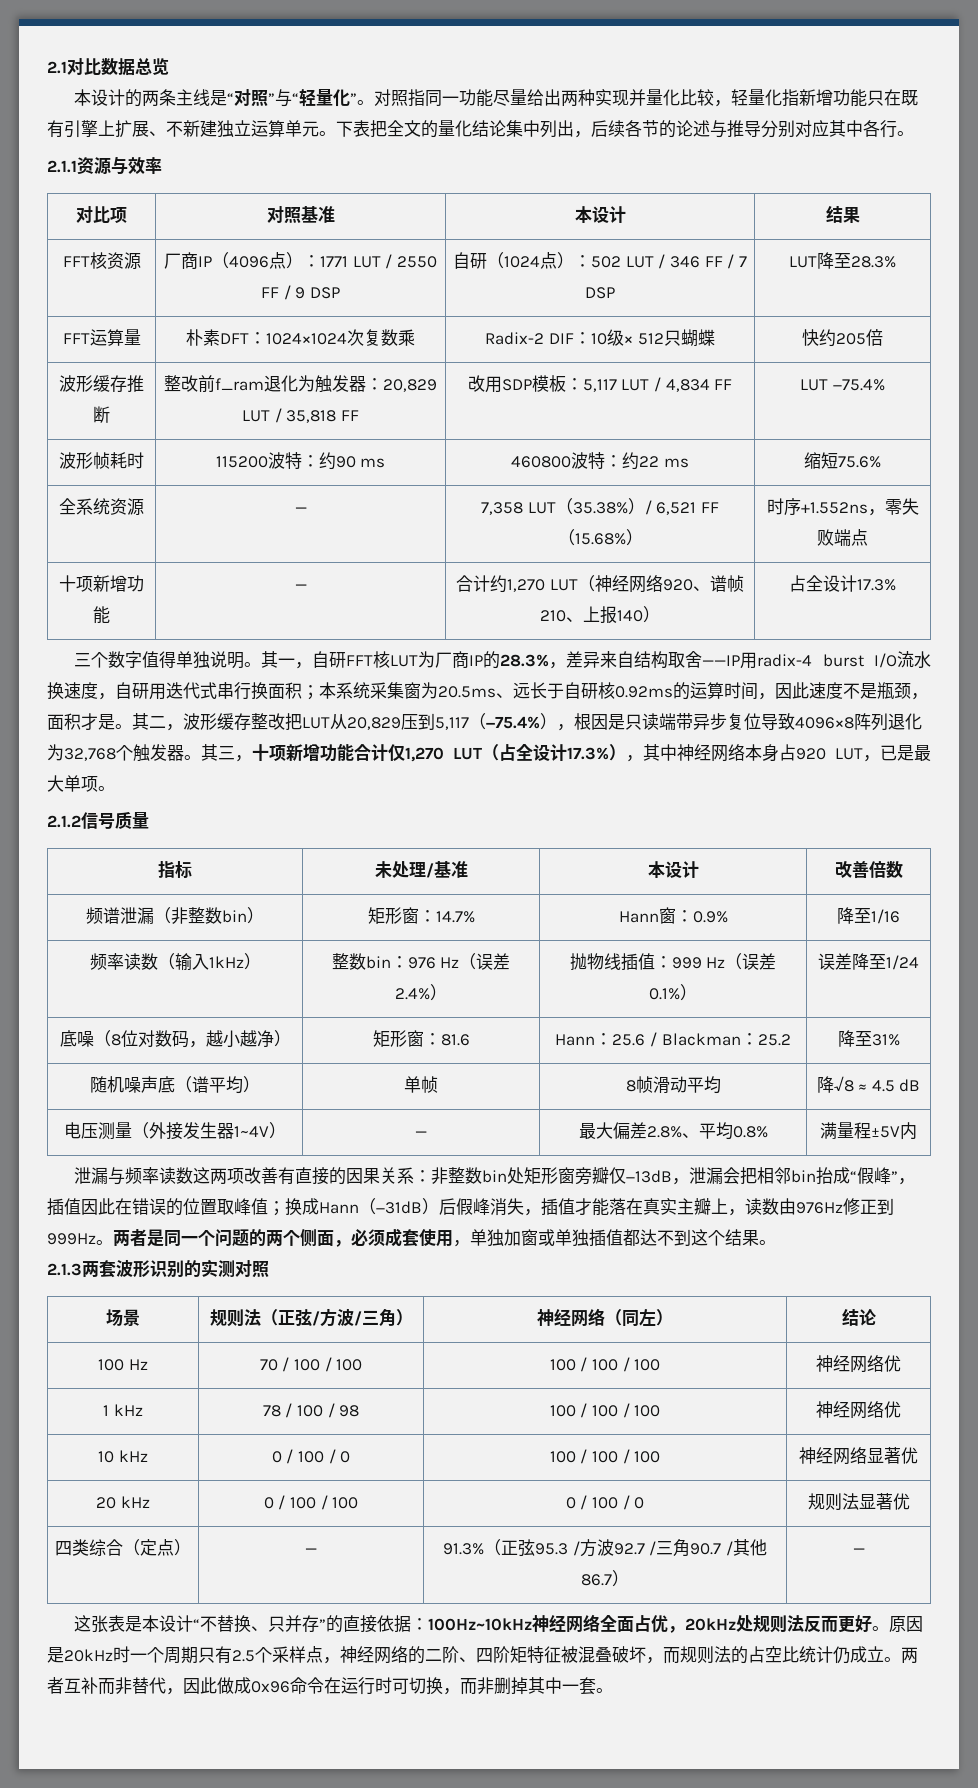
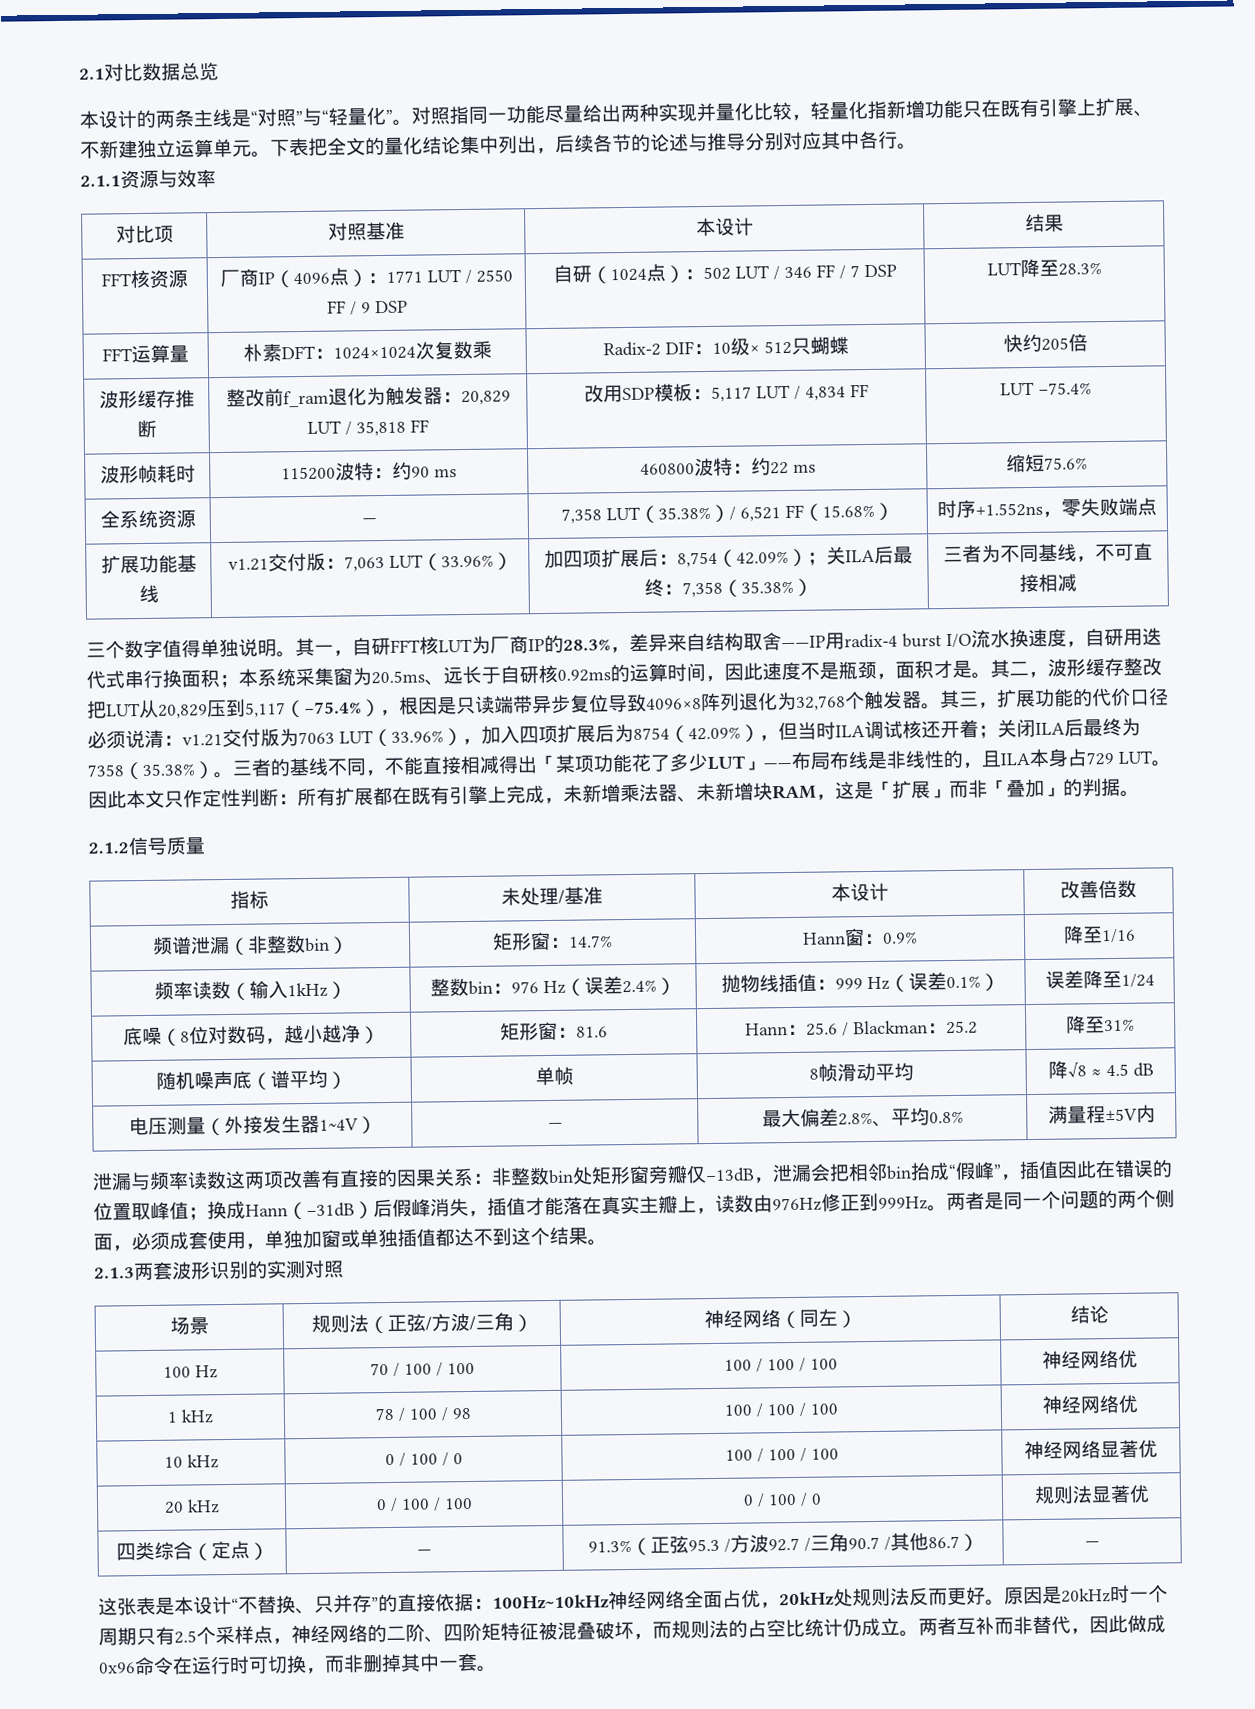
[59,575,144,592] [93,606,110,624] [294,584,307,590] [456,575,744,593] [540,606,660,624] [789,575,896,592] 十项新增功能 | — | 合计约1,270 LUT（神经网络920、谱帧210、上报140） | 占全设计17.3% -> [100,554,197,574] [138,584,159,604] [227,552,513,572] [544,545,913,569] [644,578,813,598] [943,542,1154,563] [1019,573,1077,593] 扩展功能基线 | v1.21交付版：7,063 LUT（33.96%） | 加四项扩展后：8,754（42.09%）；关ILA后最终：7,358（35.38%） | 三者为不同基线，不可直接相减
[252,743,931,762] [47,775,98,792] 十项新增功能合计仅1,270 LUT（占全设计17.3%），其中神经网络本身占920 LUT，已是最大单项 -> [996,687,1169,708] [87,717,1141,749] [87,748,1171,780] [88,777,1121,809] 扩展功能的代价口径必须说清：v1.21交付版为7063 LUT（33.96%），加入四项扩展后为8754（42.09%），但当时ILA调试核还开着；关闭ILA后最终为7358（35.38%）。三者的基线不同，不能直接相减得出「某项功能花了多少LUT」——布局布线是非线性的，且ILA本身占729 LUT。因此本文只作定性判断：所有扩展都在既有引擎上完成，未新增乘法器、未新增块RAM，这是「扩展」而非「叠加」的判据

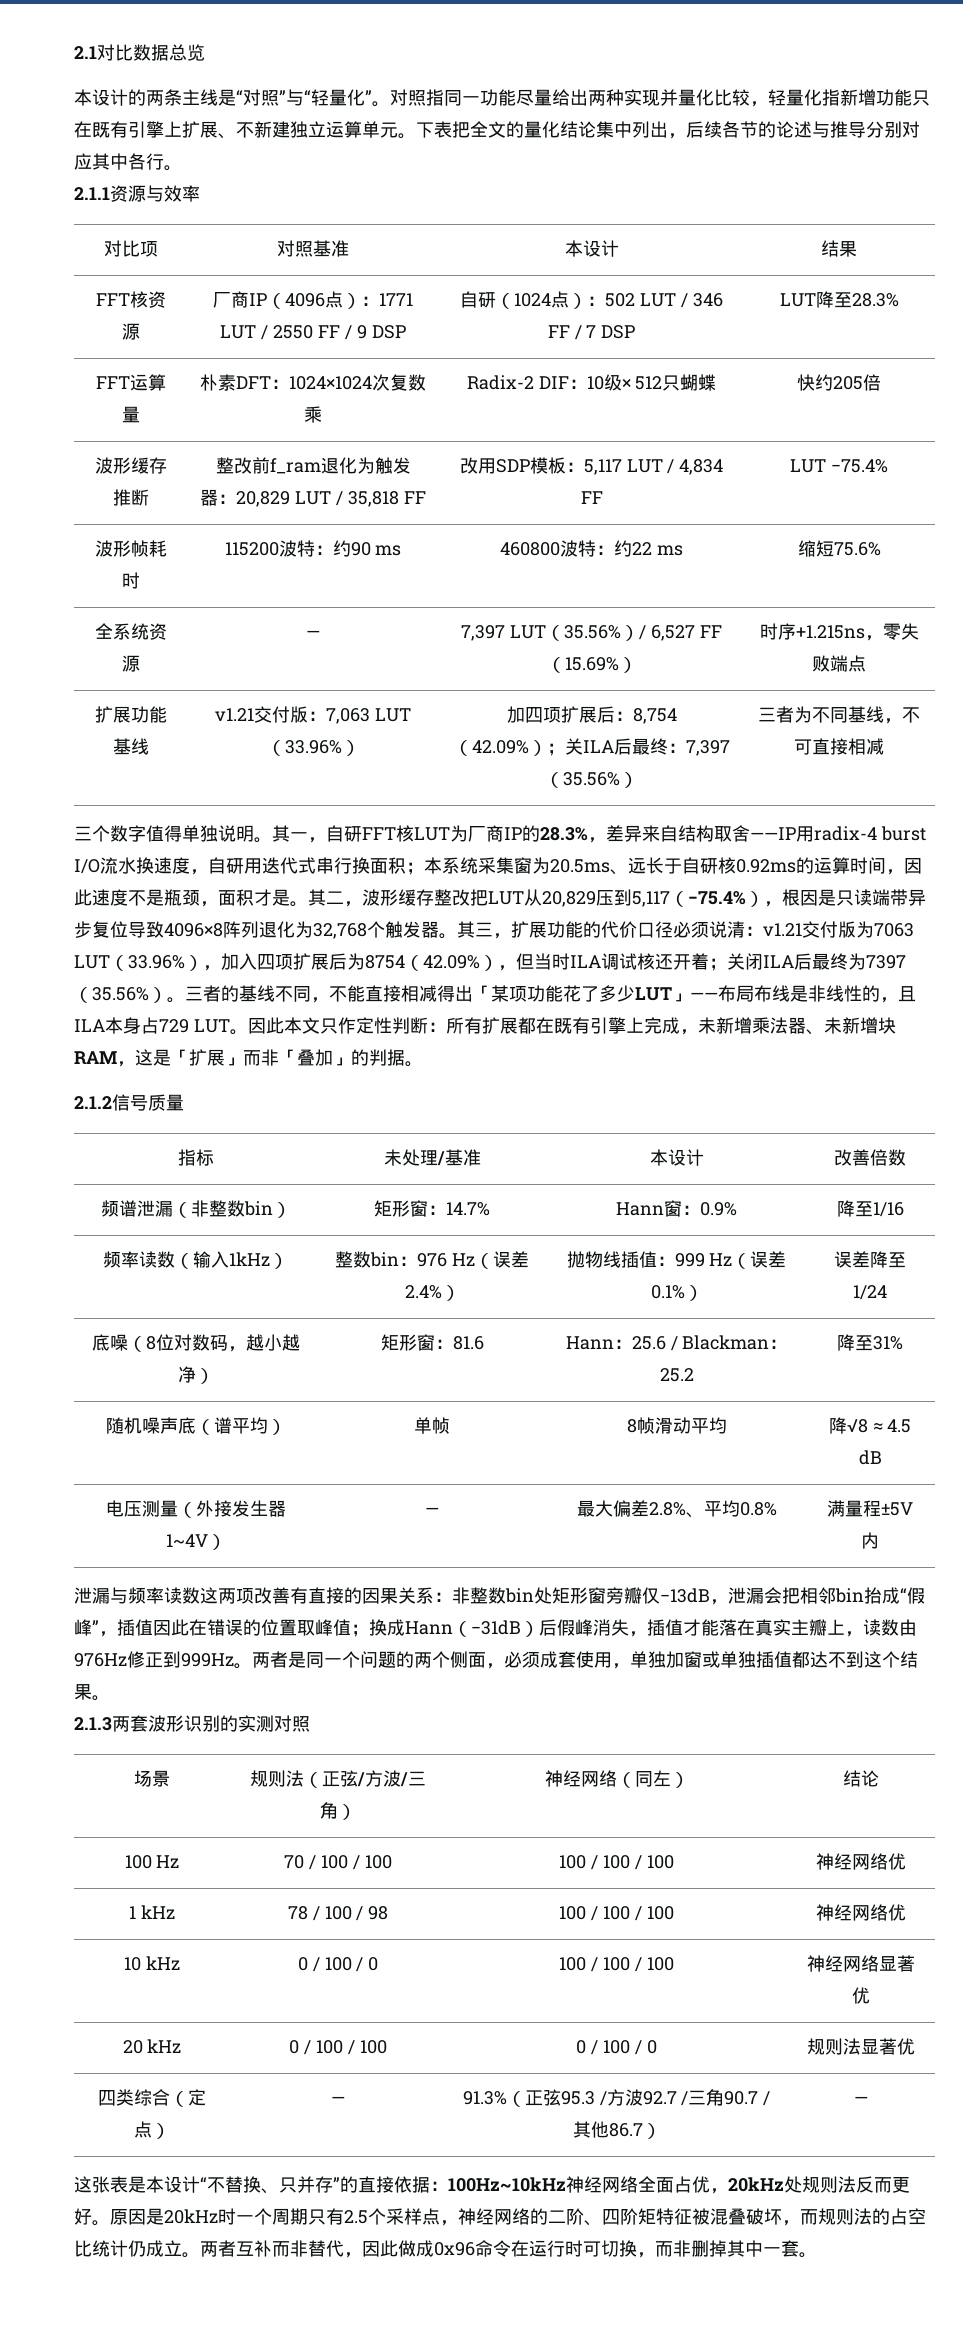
[561,503,875,524] 7,358 LUT（35.38%）/ 6,521 FF（15.68% -> [461,625,722,641] [546,657,619,673] 7,397 LUT（35.56%）/ 6,527 FF（15.69%
[975,502,1043,517] +1.552ns -> [795,625,865,639] +1.215ns
[682,579,794,598] 7,358（35.38% -> [685,740,730,756] [545,772,620,788] 7,397（35.56%
[87,761,195,780] 7358（35.38% -> [866,955,906,969] [74,987,149,1003] 7397（35.56%

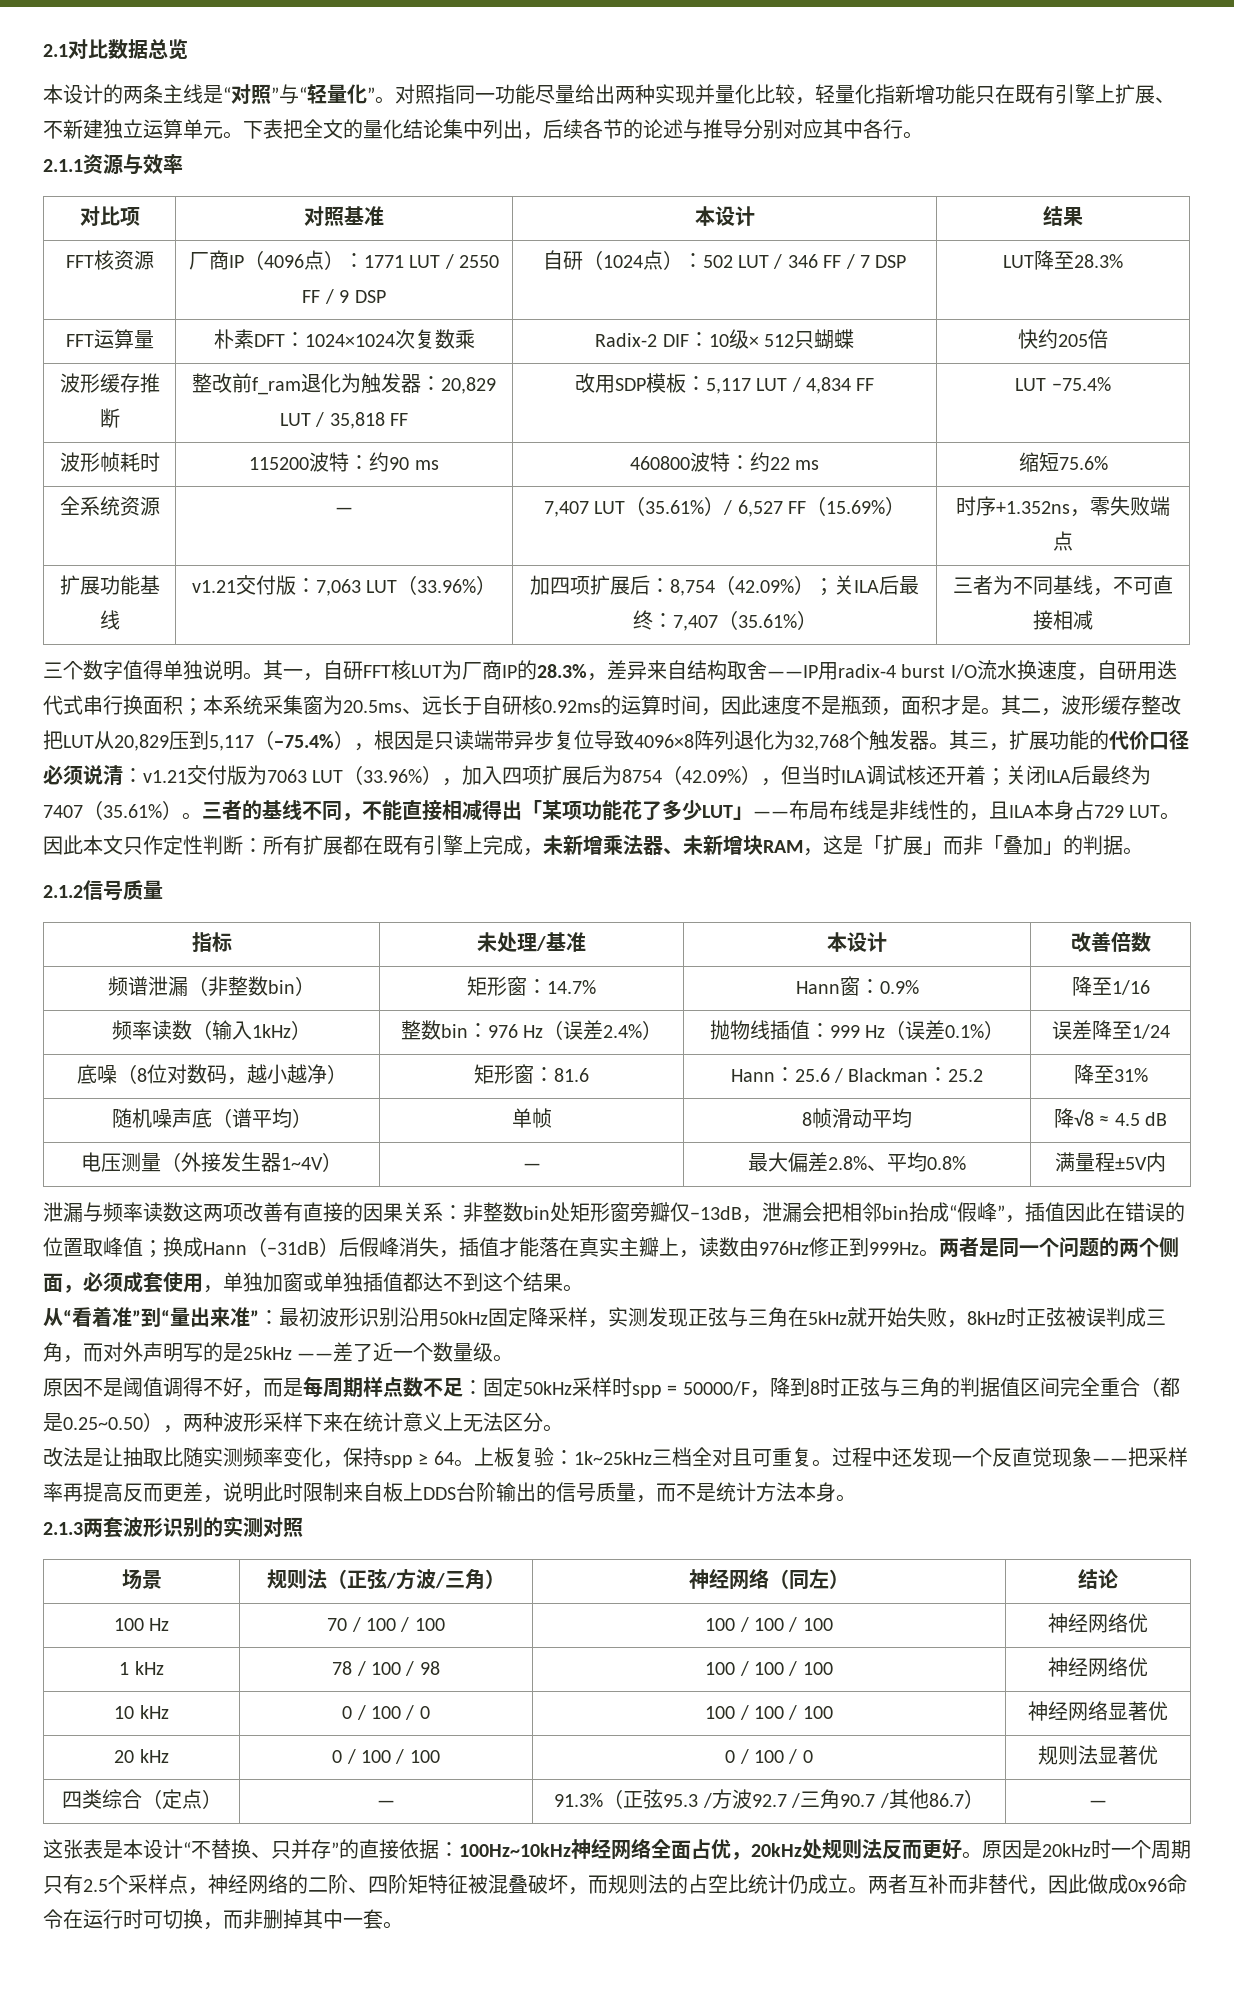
[461,625,622,641] 7,397 LUT（35.56% -> [543,496,705,517] 7,407 LUT（35.61%
[795,625,865,639] +1.215ns -> [996,501,1070,514] +1.352ns
[685,740,730,756] [545,772,620,788] 7,397（35.56% -> [672,610,797,631] 7,407（35.61%
[866,955,906,969] [74,987,149,1003] 7397（35.56% -> [43,800,162,820] 7407（35.61%
(110, 1698) none -> [43,1307,1166,1328] [43,1342,514,1363] [43,1376,1180,1398] [43,1412,563,1433] [43,1447,1188,1468] [43,1482,856,1503] // 从“看着准”到“量出来准”：最初波形识别沿用50kHz固定降采样，实测发现正弦与三角在5kHz就开始失败，8kHz时正弦被误判成三角，而对外声明写的是25kHz ——差了近一个数量级。 // 原因不是阈值调得不好，而是每周期样点数不足：固定50kHz采样时spp = 50000/F，降到8时正弦与三角的判据值区间完全重合（都是0.25~0.50），两种波形采样下来在统计意义上无法区分。 // 改法是让抽取比随实测频率变化，保持spp ≥ 64。上板复验：1k~25kHz三档全对且可重复。过程中还发现一个反直觉现象——把采样率再提高反而更差，说明此时限制来自板上DDS台阶输出的信号质量，而不是统计方法本身。

